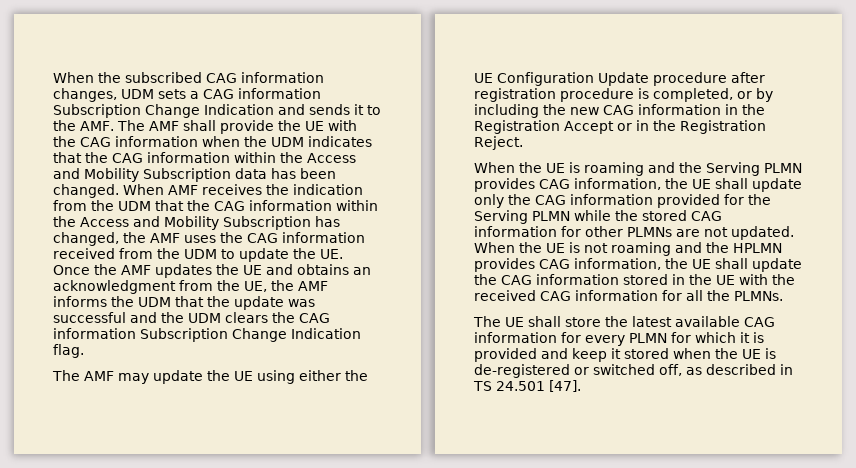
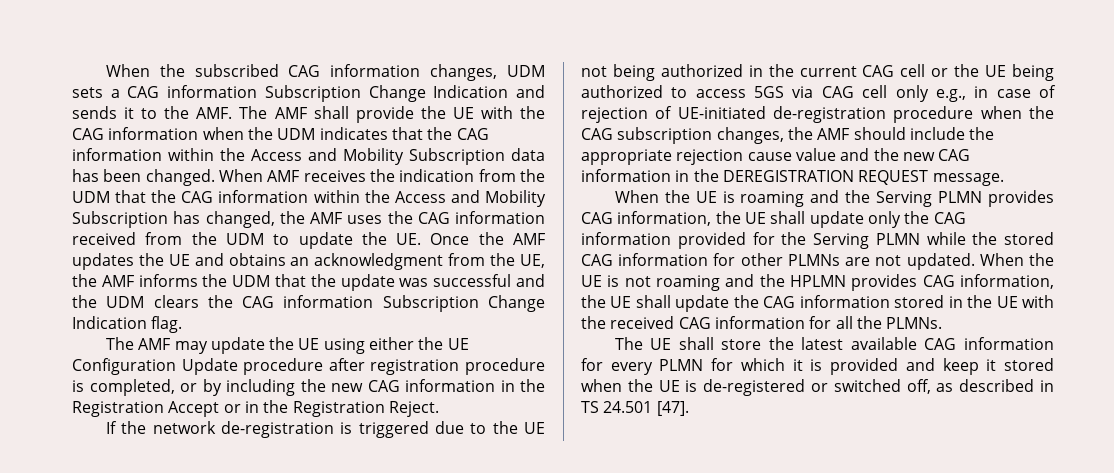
(523, 143) none -> [105,421,545,438] [581,64,1054,81] [581,85,1056,102] [581,106,1054,123] [581,127,995,144] [581,148,971,165] [581,169,1004,186] // If the network de-registration is triggered due to the UE not being authorized in the current CAG cell or the UE being authorized to access 5GS via CAG cell only e.g., in case of rejection of UE-initiated de-registration procedure when the CAG subscription changes, the AMF should include the appropriate rejection cause value and the new CAG information in the DEREGISTRATION REQUEST message.

